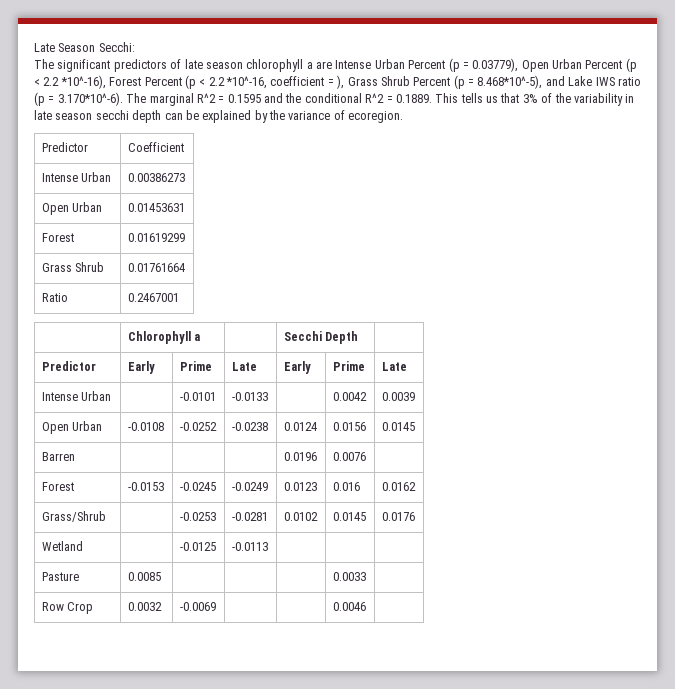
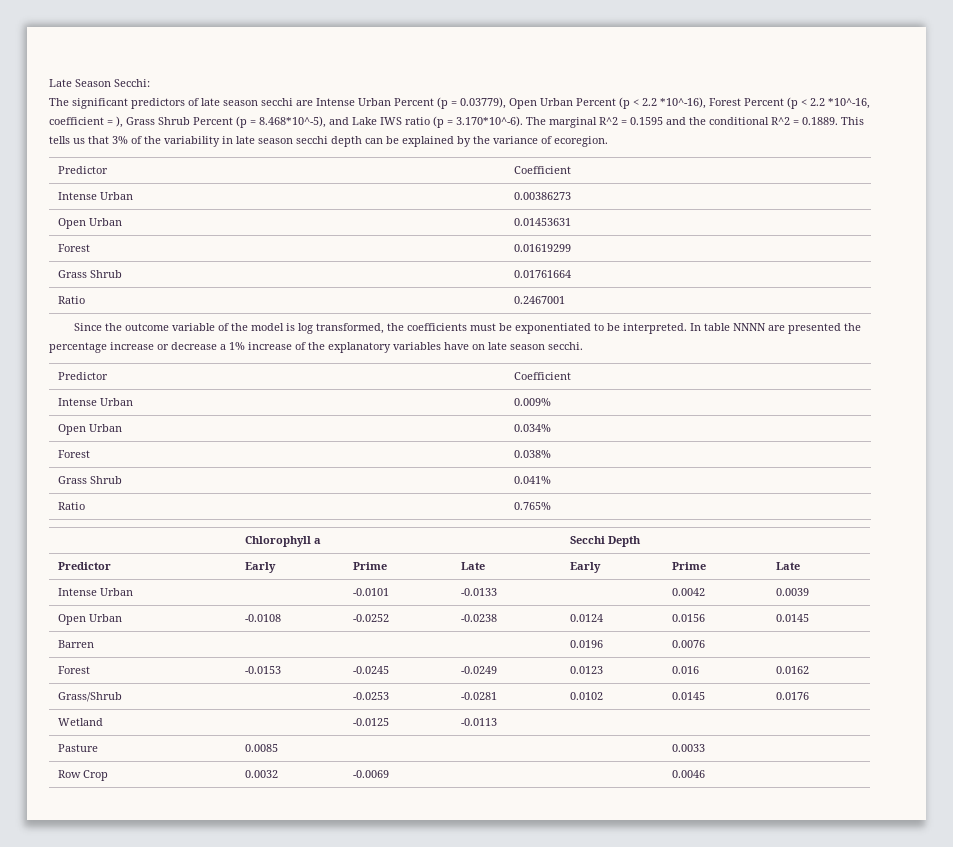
[246,59,313,72] chlorophyll a -> [261,98,293,106] secchi
(179, 297) none -> [74,323,862,334] [49,342,583,353] [57,372,108,380] [513,372,571,380] [57,398,133,406] [513,398,551,406] [57,424,122,435] [513,424,551,432] [57,450,90,458] [513,450,551,458] [57,476,122,484] [513,476,551,484] [57,502,85,510] [513,502,551,510] // Since the outcome variable of the model is log transformed, the coefficients must be exponentiated to be interpreted. In table NNNN are presented the percentage increase or decrease a 1% increase of the explanatory variables have on late season secchi. // Predictor | Coefficient // Intense Urban | 0.009% // Open Urban | 0.034% // Forest | 0.038% // Grass Shrub | 0.041% // Ratio | 0.765%

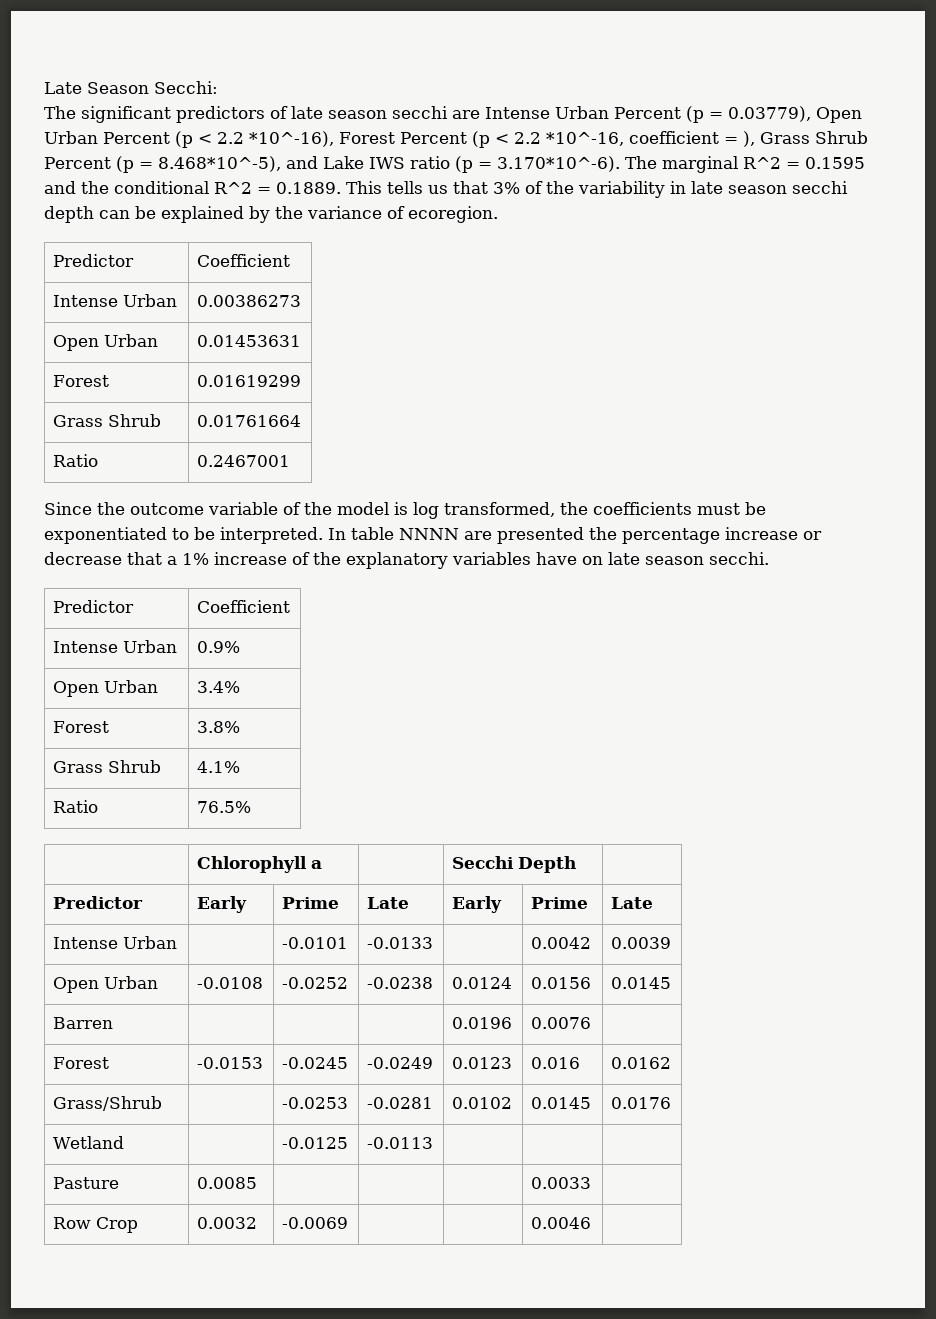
(217, 346) none -> [127,552,162,565] that
[513,398,551,406] [57,424,122,435] [513,424,551,432] [57,450,90,458] [513,450,551,458] [57,476,122,484] [513,476,551,484] [57,502,85,510] [513,502,551,510] 0.009% // Open Urban | 0.034% // Forest | 0.038% // Grass Shrub | 0.041% // Ratio | 0.765% -> [197,641,241,653] [53,680,159,697] [197,681,241,693] [53,721,110,733] [197,721,241,733] [53,760,162,773] [197,761,241,773] [53,800,99,813] [197,801,252,813] 0.9% // Open Urban | 3.4% // Forest | 3.8% // Grass Shrub | 4.1% // Ratio | 76.5%

